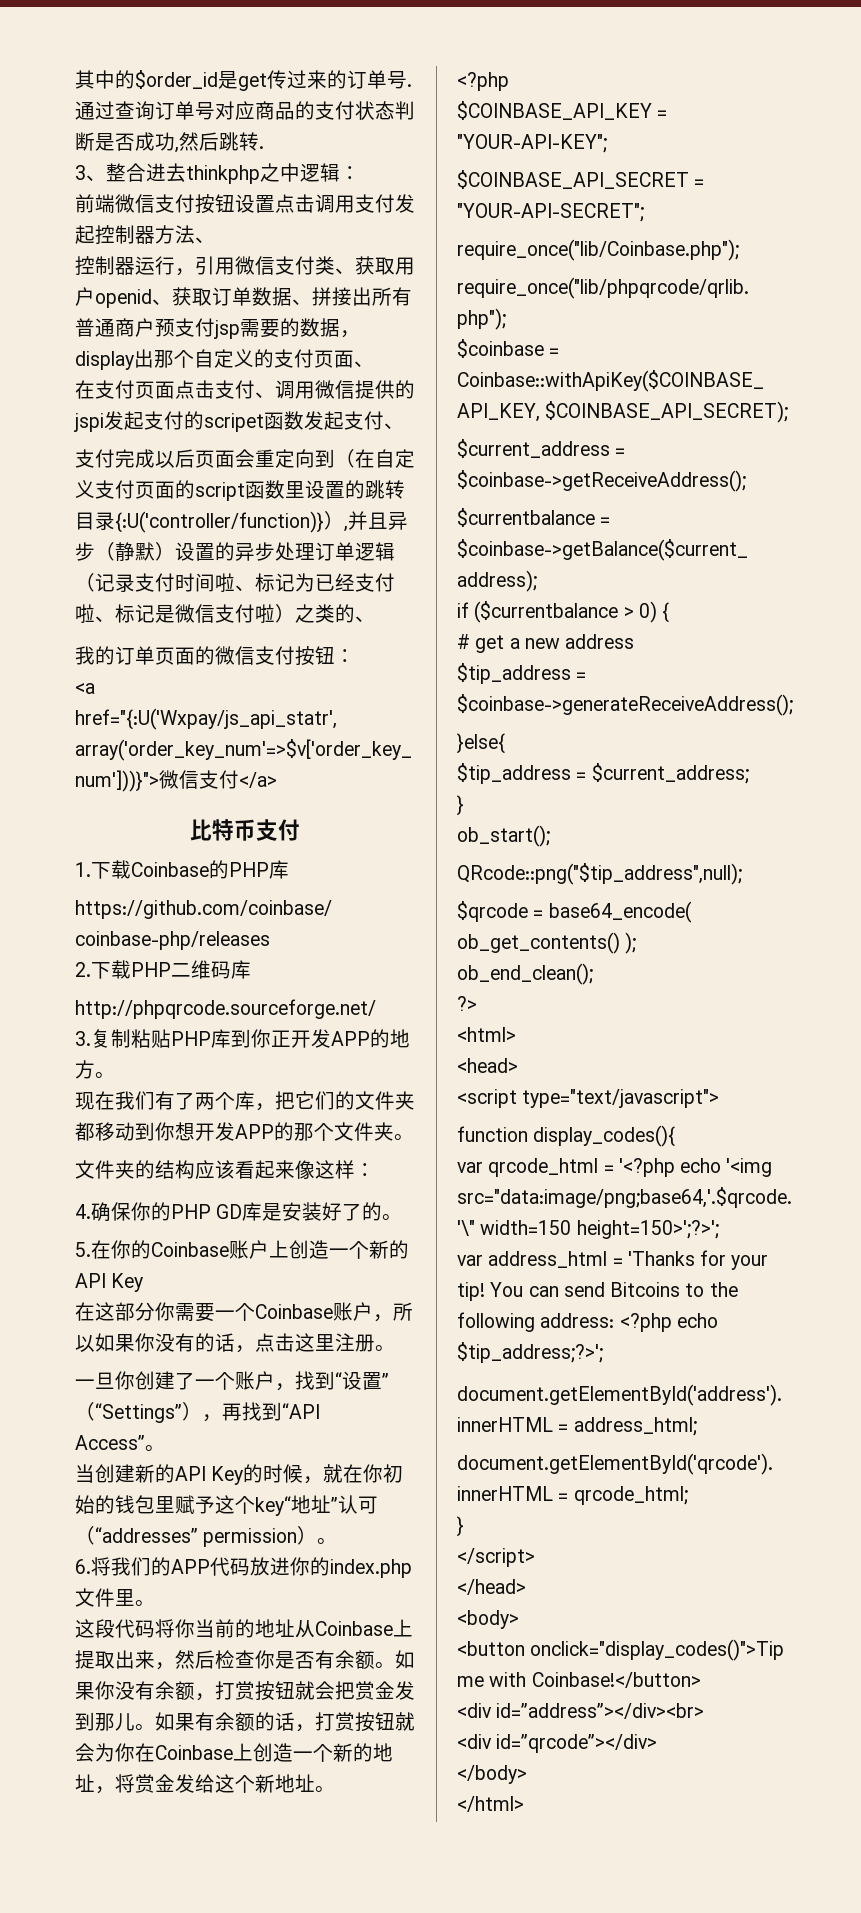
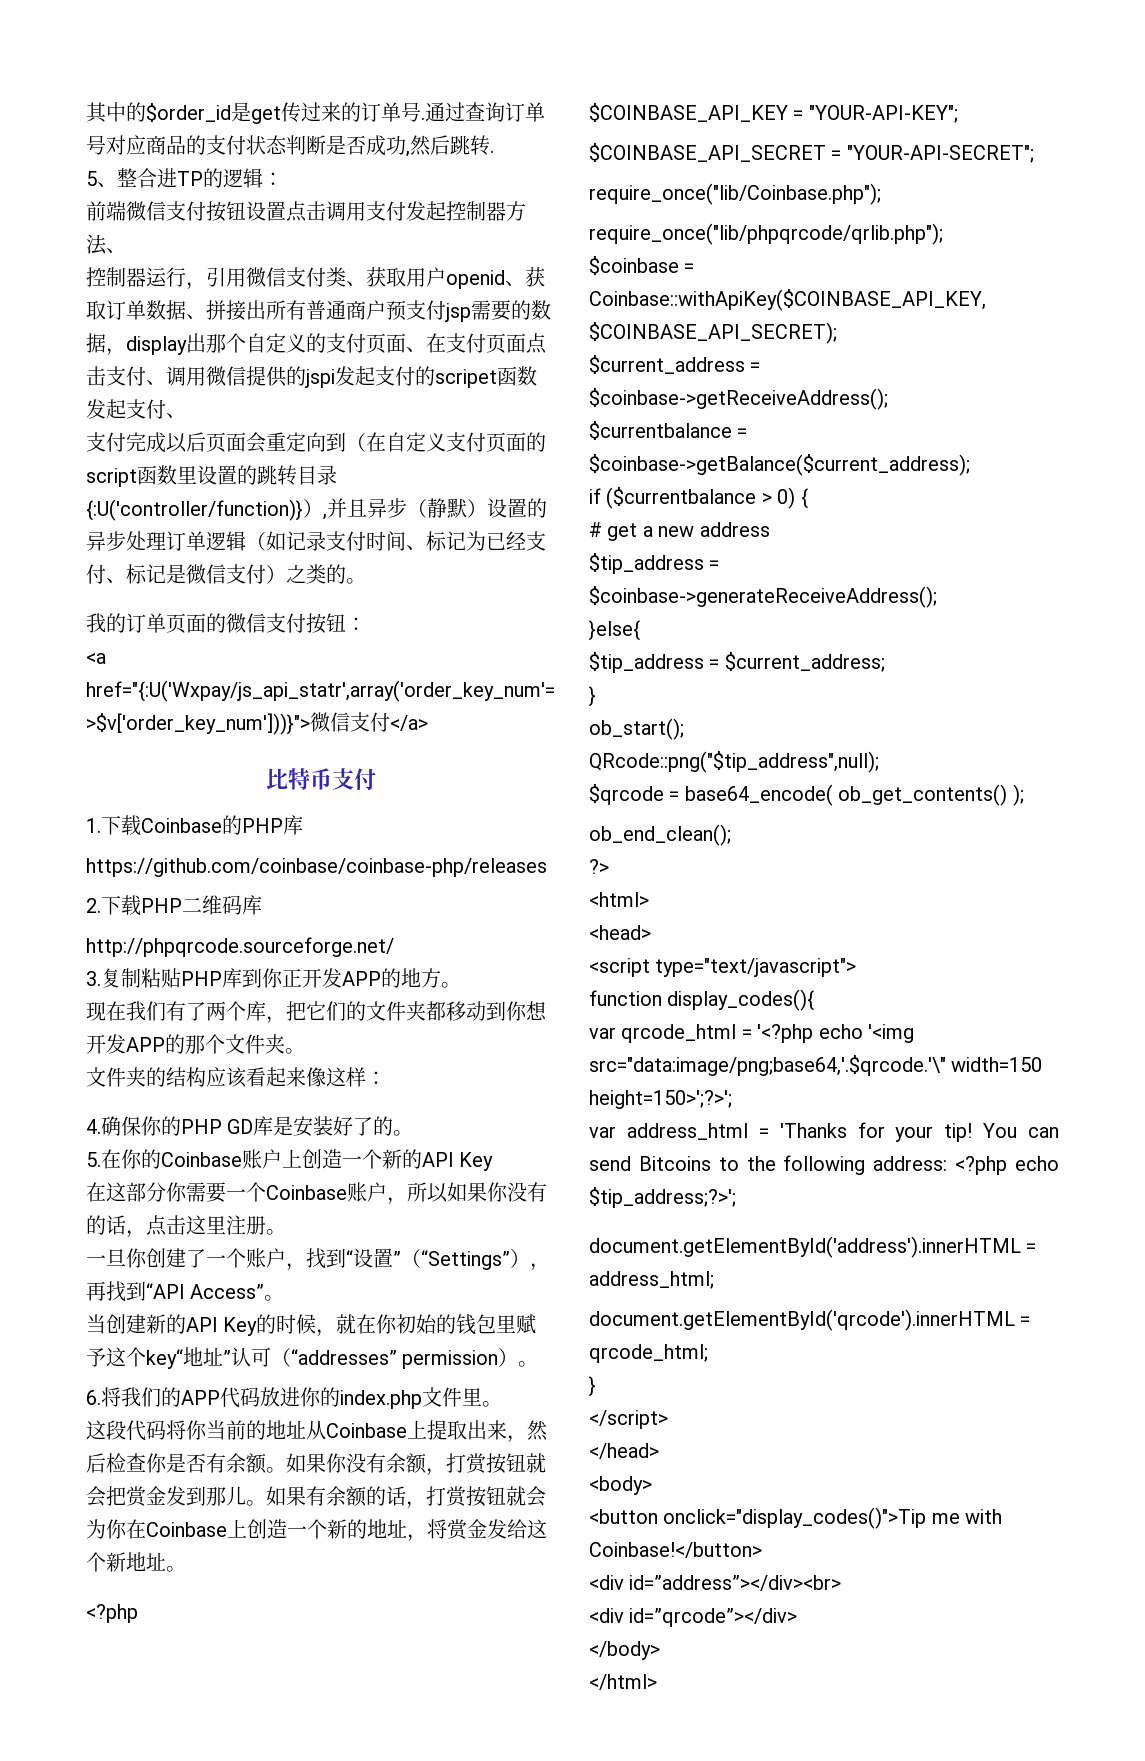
[75,165,86,180] 3 -> [86,171,97,186] 5
[166,163,300,184] 去thinkphp之中 -> [177,168,223,188] TP的
(374, 364) // -> (426, 349) none
(95, 582) none -> [266,531,286,551] 如
[215,573,235,592] 啦 -> (406, 541) none
[75,604,95,623] 啦 -> (106, 574) none
[255,604,275,623] 啦 -> (266, 574) none
[355,616,375,622] 、 -> [346,578,366,584] 。

